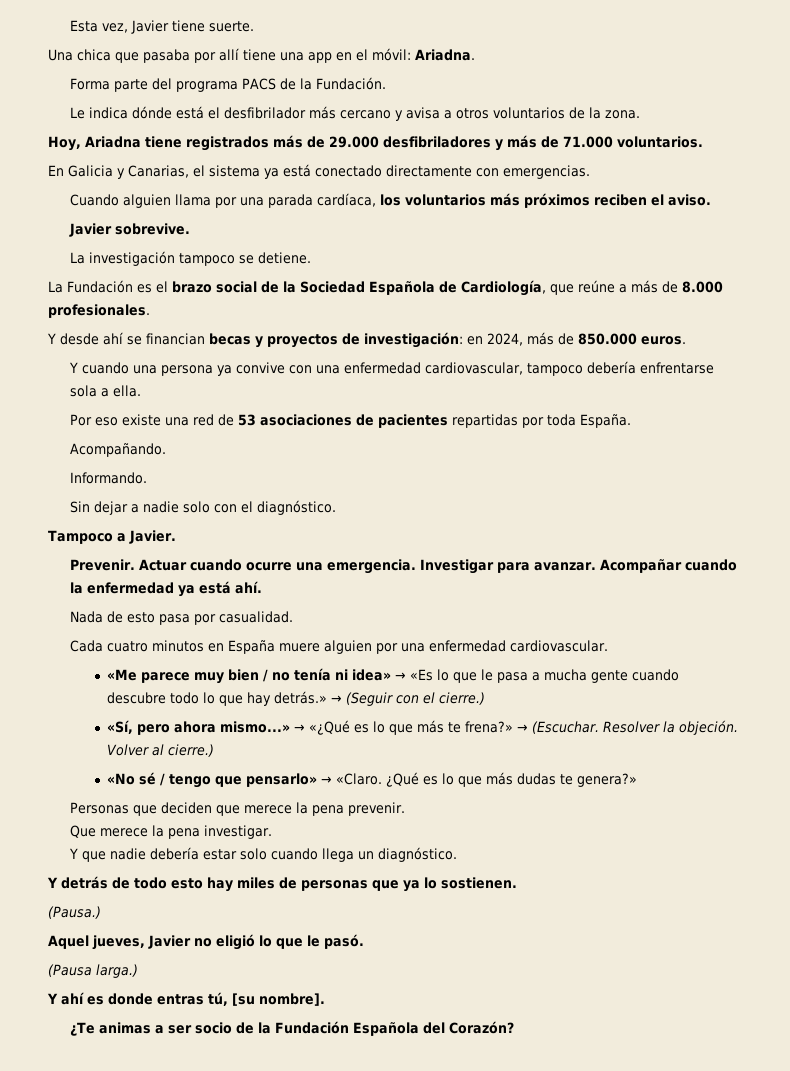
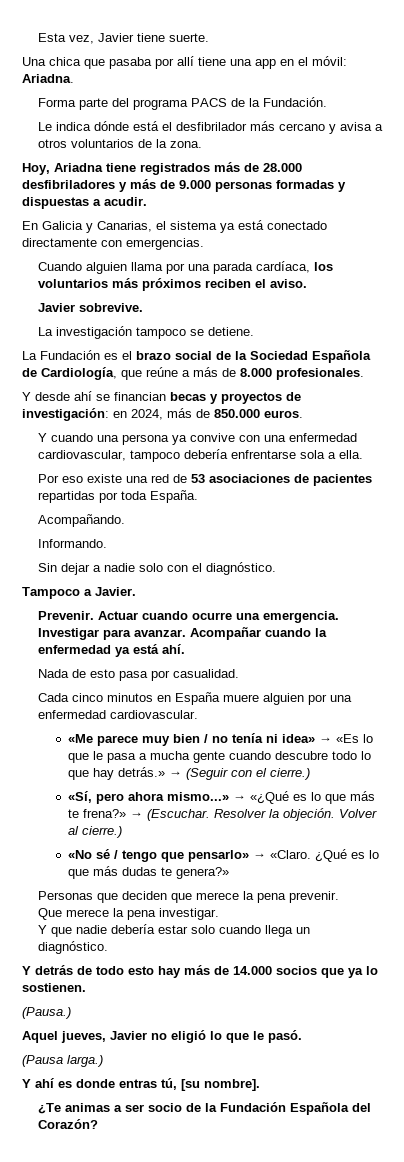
[328,136,379,148] 29.000 -> [263,163,302,172] 28.000
[562,136,703,148] 71.000 voluntarios. -> [179,180,346,192] [22,197,147,209] 9.000 personas formadas y dispuestas a acudir.
[107,641,149,652] cuatro -> [71,693,103,702] cinco
[237,877,368,891] miles de personas -> [184,965,317,975] más de 14.000 socios

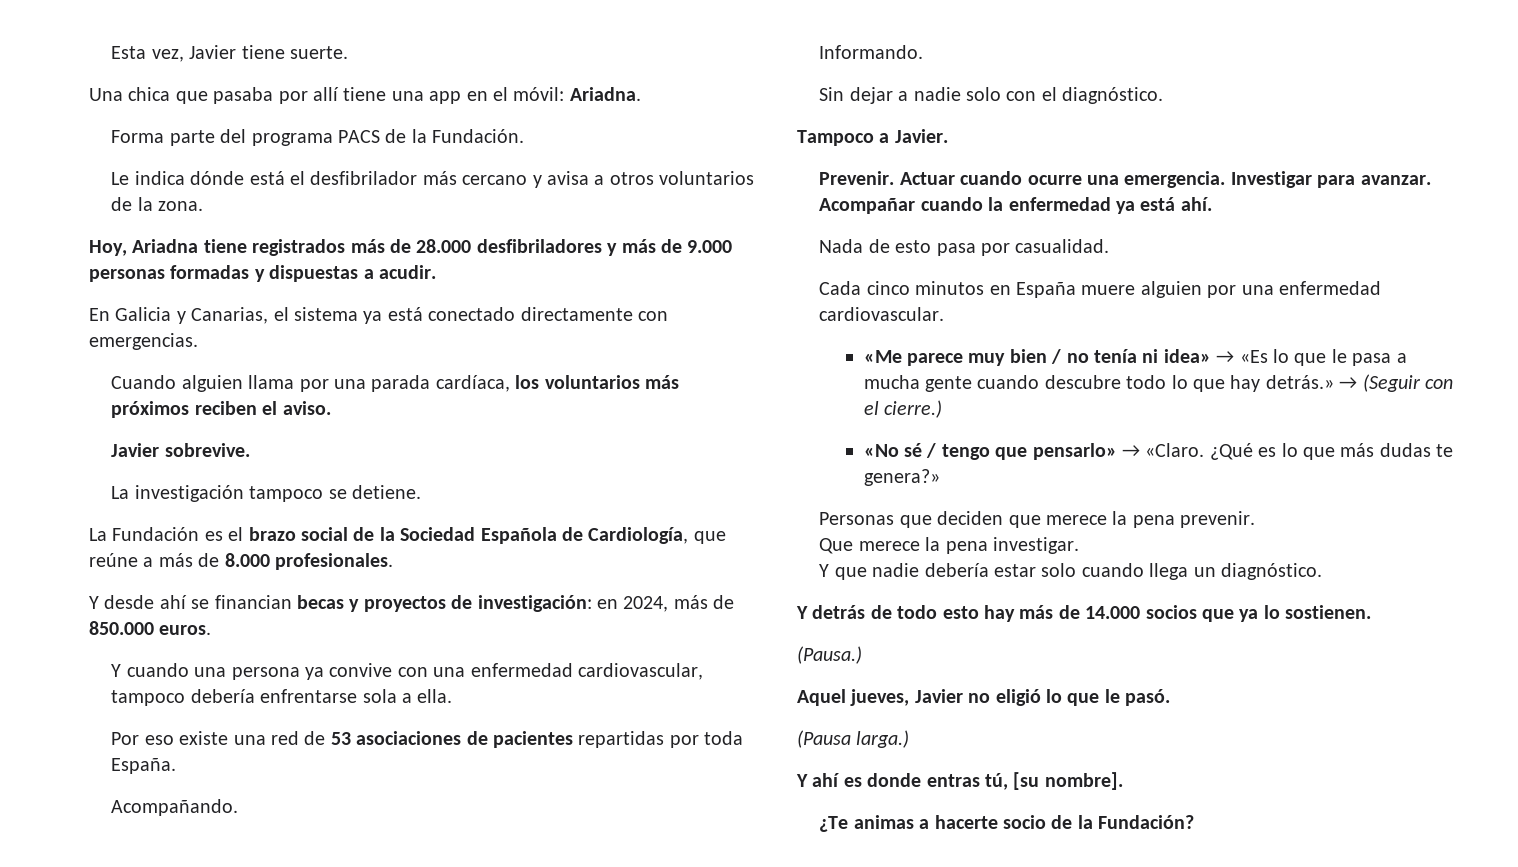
[67,791,375,804] [67,808,377,821] [67,826,122,838] // «Sí, pero ahora mismo...» → «¿Qué es lo que más te frena?» → (Escuchar. Resolver la objeción. Volver al cierre.) -> (943, 409) none
[124,1104,144,1112] ser -> [934,815,998,829] hacerte
[219,1102,371,1115] [37,1119,98,1129] Fundación Española del Corazón? -> [1098,815,1195,829] Fundación?

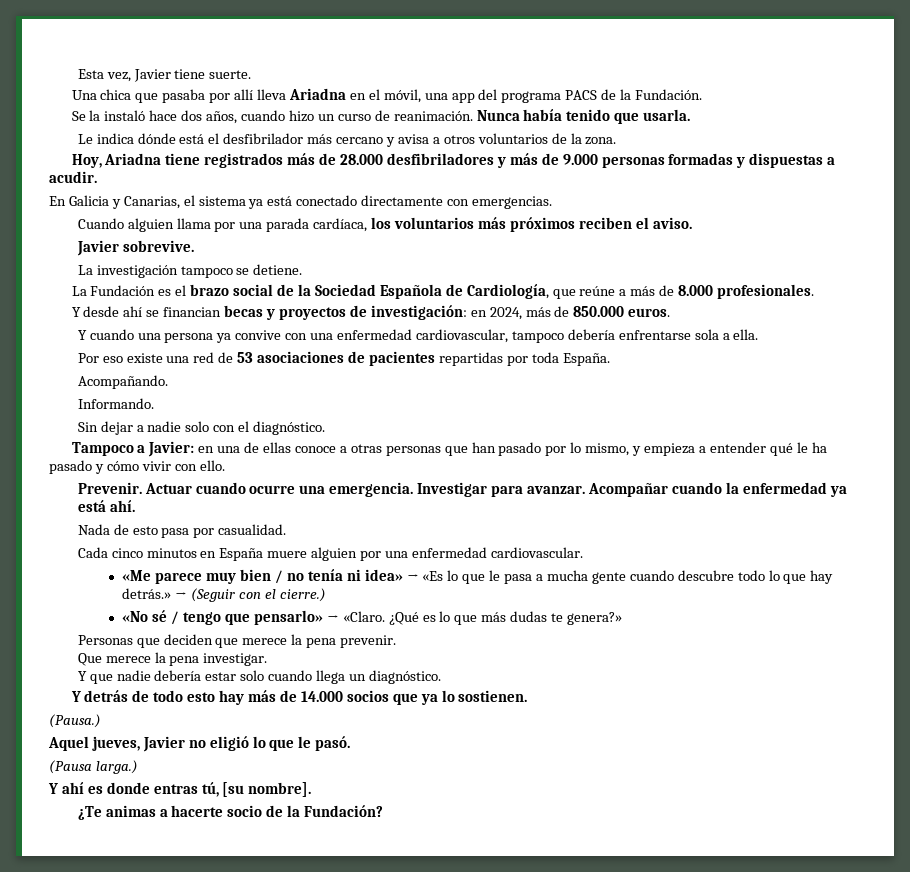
[343,87,641,104] [111,130,215,146] tiene una app en el móvil: Ariadna. // Forma parte -> [257,88,475,103] lleva Ariadna en el móvil, una app
(525, 136) none -> [71,109,691,124] // Se la instaló hace dos años, cuando hizo un curso de reanimación. Nunca había tenido que usarla.
[894,129,948,143] Javier. -> [148,441,827,457] [49,460,225,474] Javier: en una de ellas conoce a otras personas que han pasado por lo mismo, y empieza a entender qué le ha pasado y cómo vivir con ello.

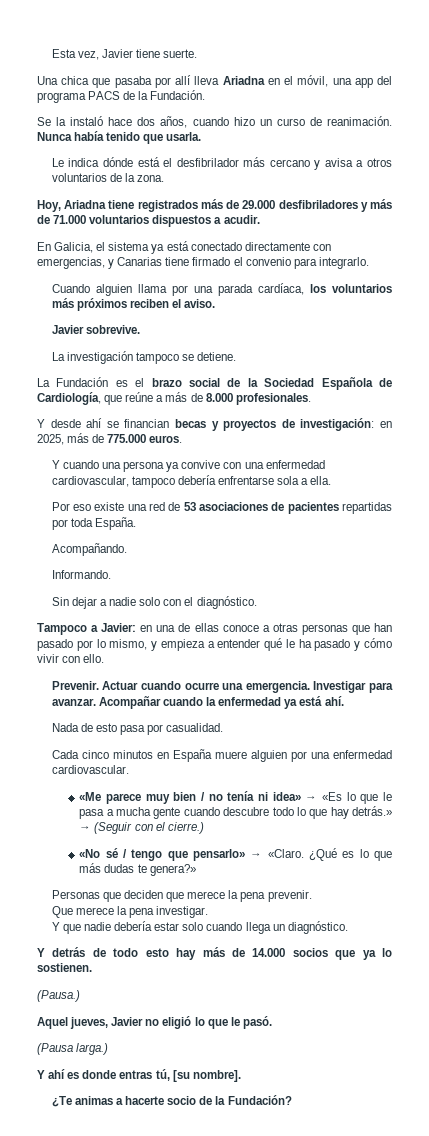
[340,154,384,165] 28.000 -> [242,200,276,209] 29.000
[562,153,824,168] 9.000 personas formadas y dispuestas -> [53,215,212,227] 71.000 voluntarios dispuestos
[68,195,180,209] Galicia y Canarias, -> [54,242,94,253] Galicia,
[472,196,553,209] emergencias. -> [37,257,369,269] emergencias, y Canarias tiene firmado el convenio para integrarlo.
[489,306,625,320] 2024, más de 850.000 -> [37,433,147,445] 2025, más de 775.000

